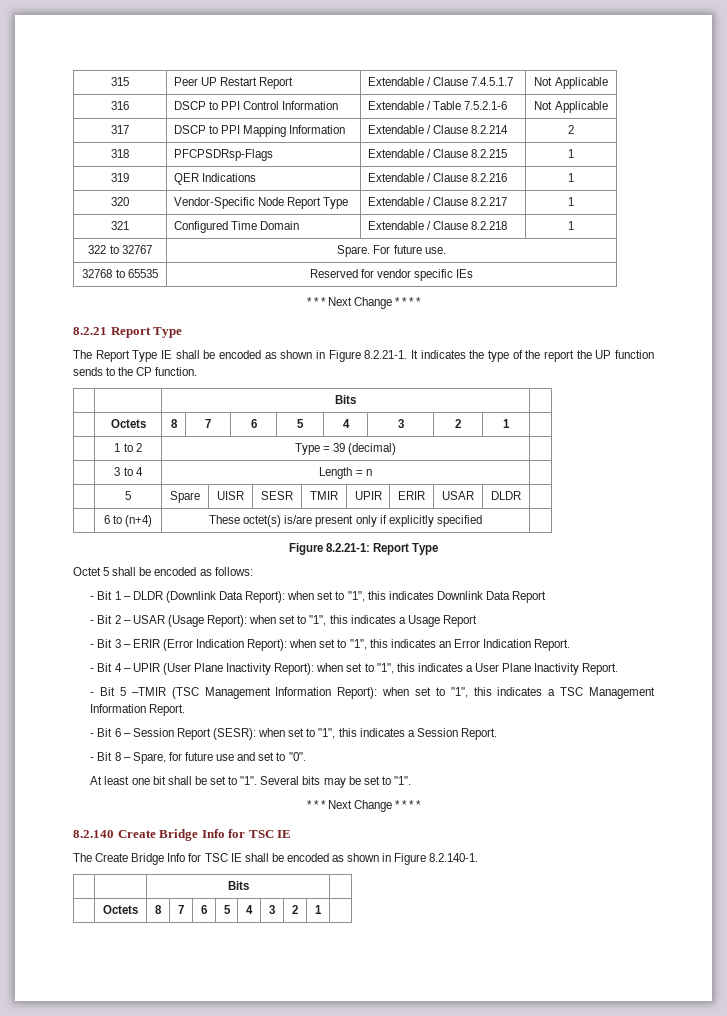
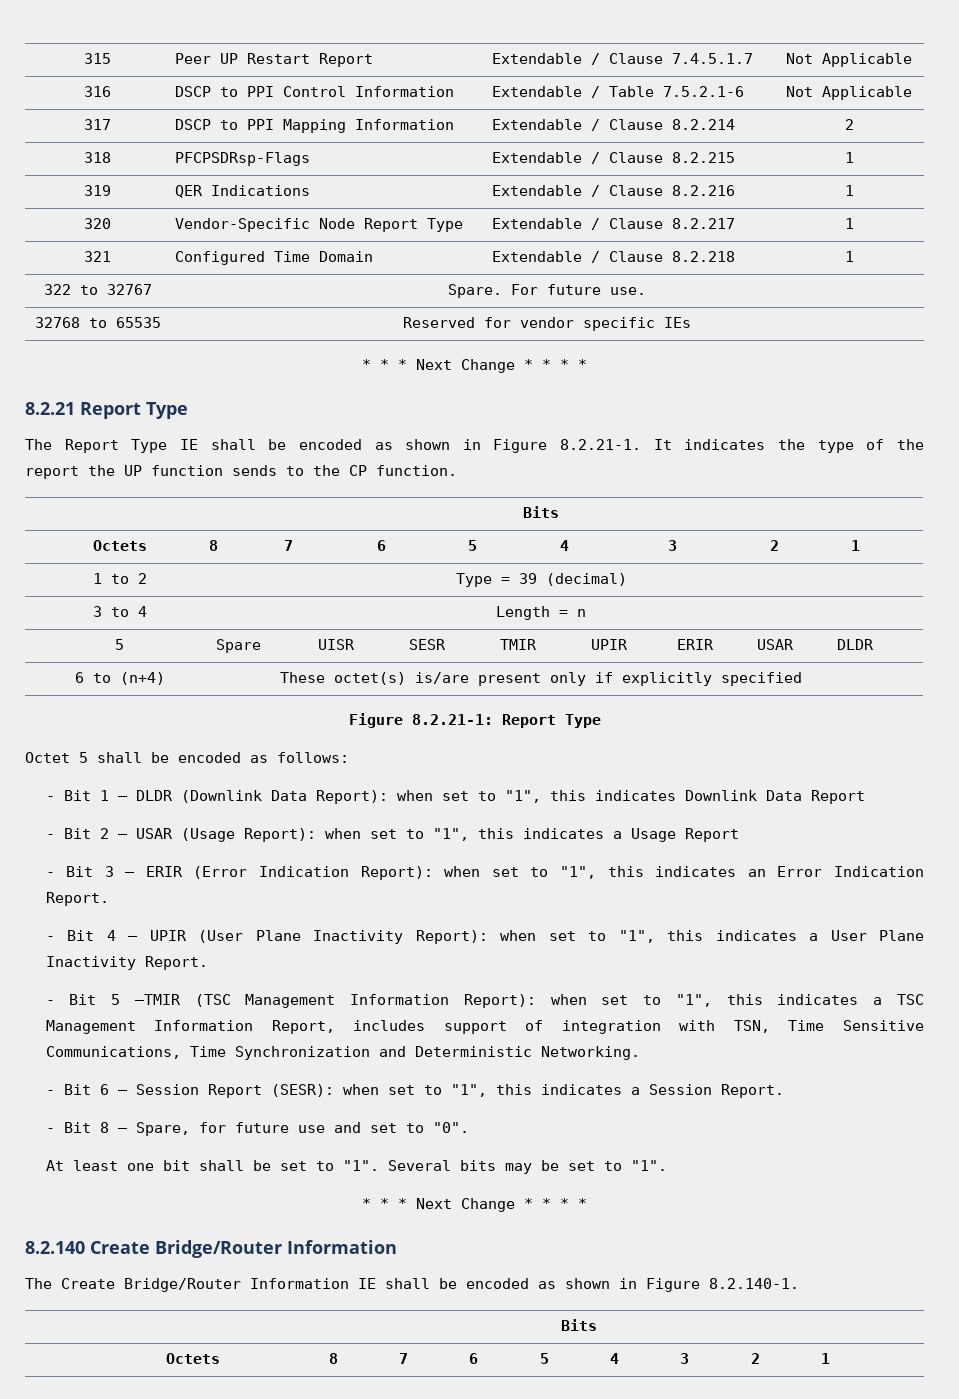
[149,704,186,716] Report. -> [271,1020,924,1034] [45,1046,640,1060] Report, includes support of integration with TSN, Time Sensitive Communications, Time Synchronization and Deterministic Networking.
[159,829,292,841] [73,853,228,865] Bridge Info for TSC IE // The Create Bridge Info for TSC -> [155,1240,397,1258] [25,1278,349,1292] Bridge/Router Information // The Create Bridge/Router Information

